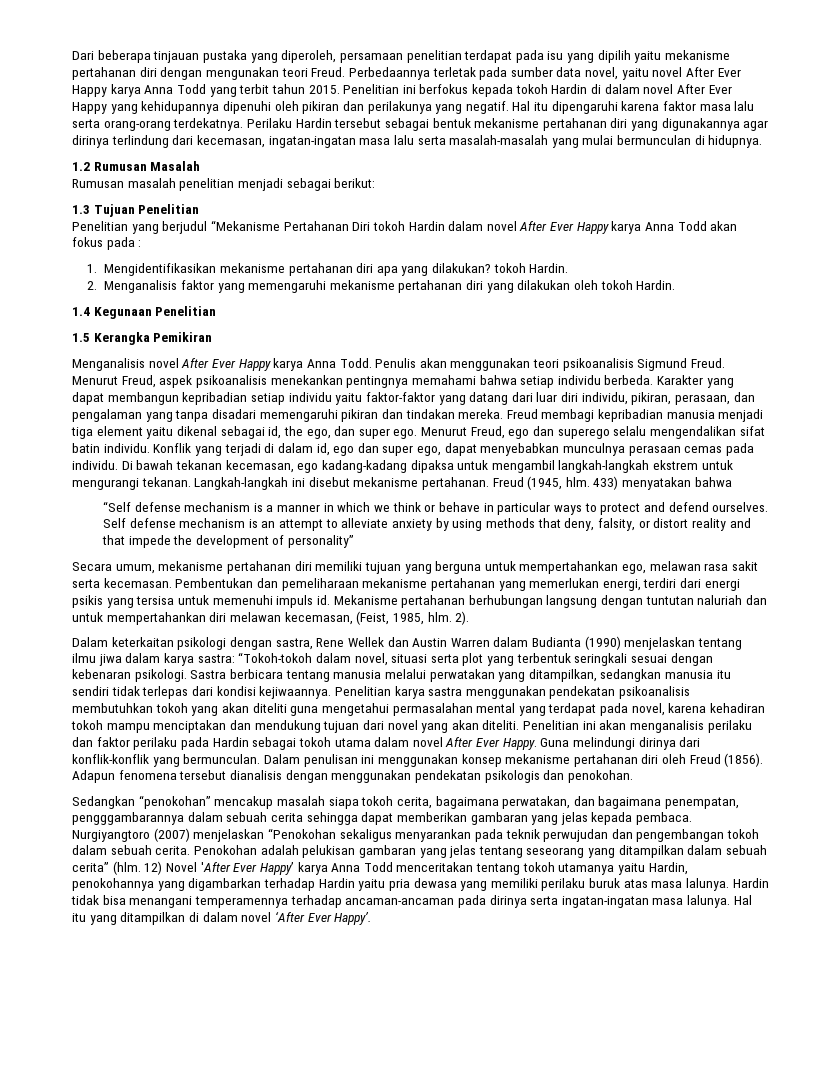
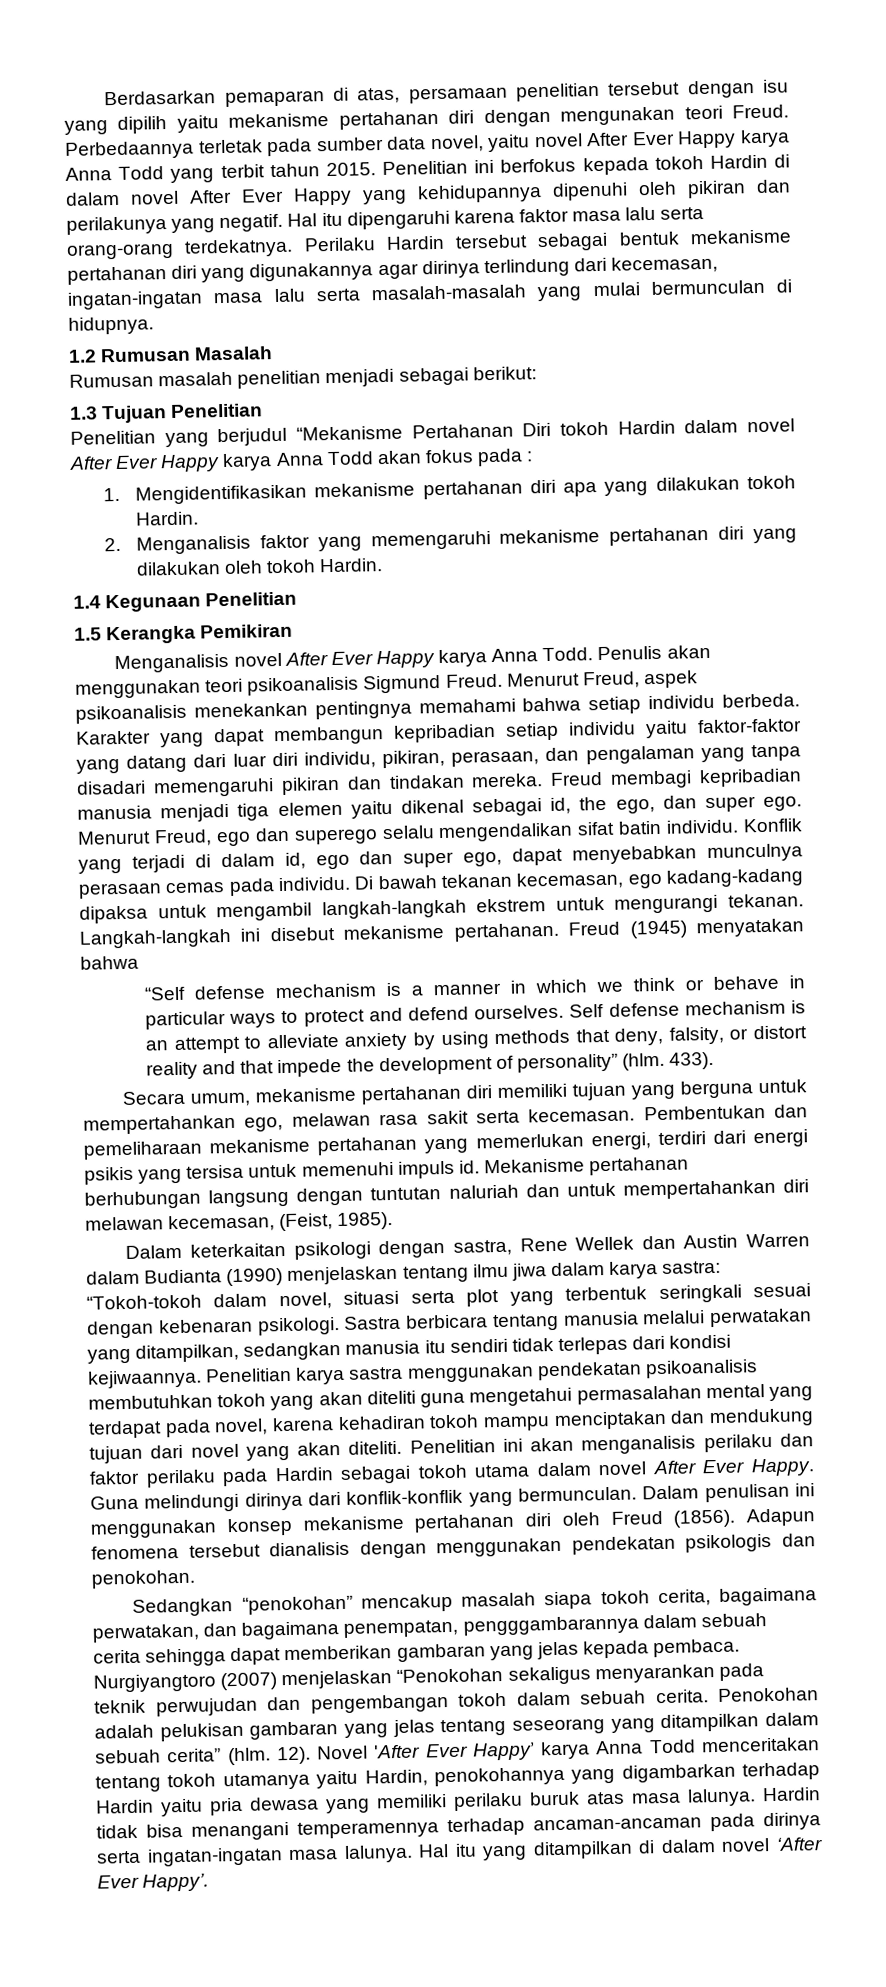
[72,50,544,63] Dari beberapa tinjauan pustaka yang diperoleh, persamaan penelitian terdapat pada -> [104,80,755,107] Berdasarkan pemaparan di atas, persamaan penelitian tersebut dengan
[432,263,492,273] dilakukan? -> [655,476,740,491] dilakukan
[96,426,143,436] element -> [277,801,343,817] elemen
[527,476,619,490] (1945, hlm. 433) -> [629,920,687,939] (1945)
(355, 541) none -> [622,1051,715,1071] (hlm. 433).
[392,611,470,625] 1985, hlm. 2). -> [337,1211,394,1231] 1985).
[144,861,163,875] 12) -> [276,1746,311,1765] 12).

